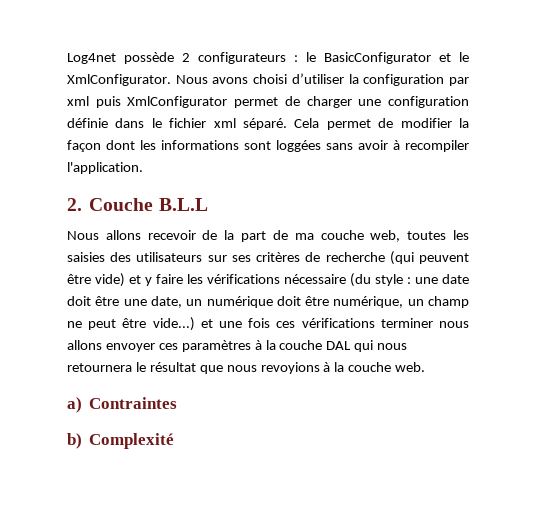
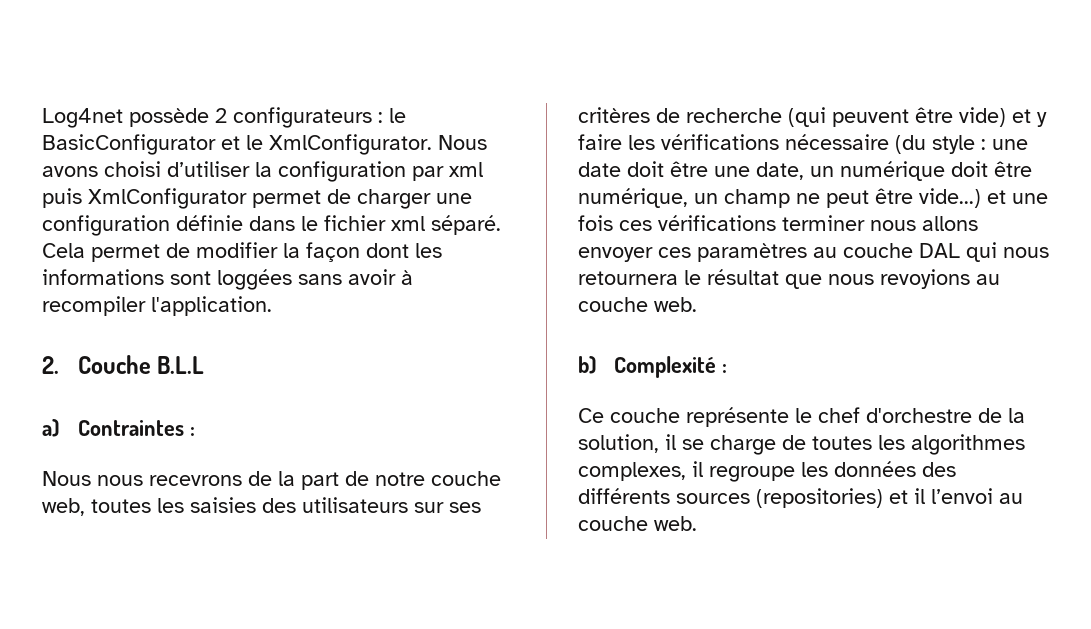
[67,230,196,240] // Nous allons recevoir -> [42,419,195,437] [42,471,242,486] // a) Contraintes : // Nous nous recevrons
[294,233,314,240] ma -> [375,472,425,486] notre
[254,340,276,350] à la -> [813,247,837,258] au
[323,362,345,372] à la -> [976,274,1000,285] au
[67,397,178,413] [67,433,175,449] a) Contraintes // b) Complexité -> [578,356,727,378] [578,407,1025,427] [578,434,1025,455] [578,461,956,482] [578,488,1023,508] [578,516,697,531] b) Complexité : // Ce couche représente le chef d'orchestre de la solution, il se charge de toutes les algorithmes complexes, il regroupe les données des différents sources (repositories) et il l’envoi au couche web.

